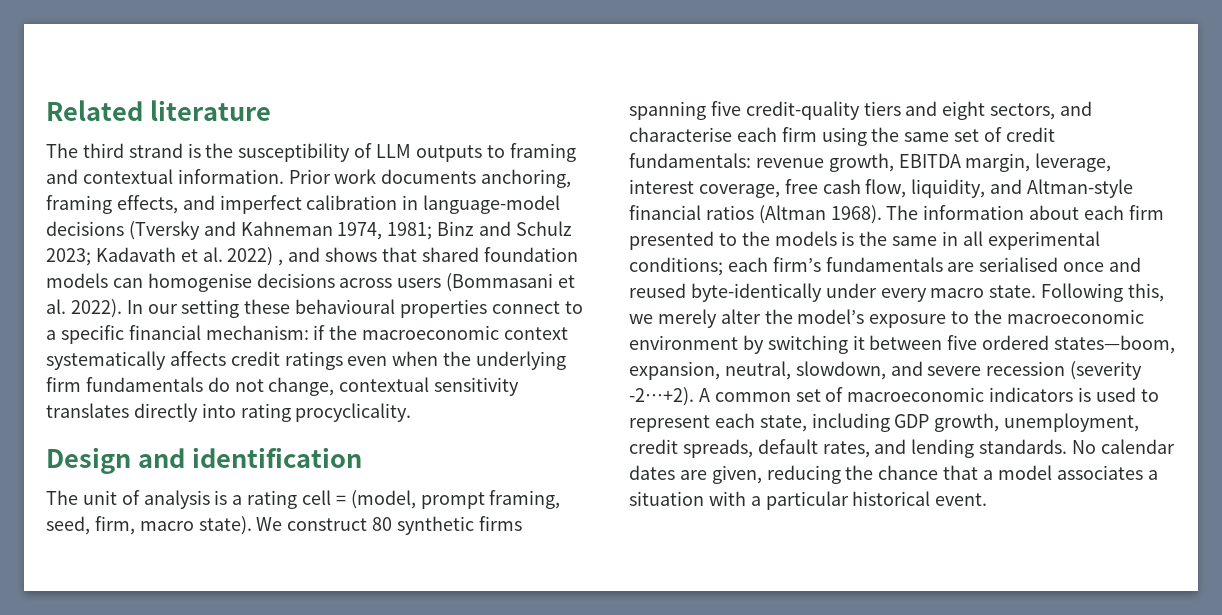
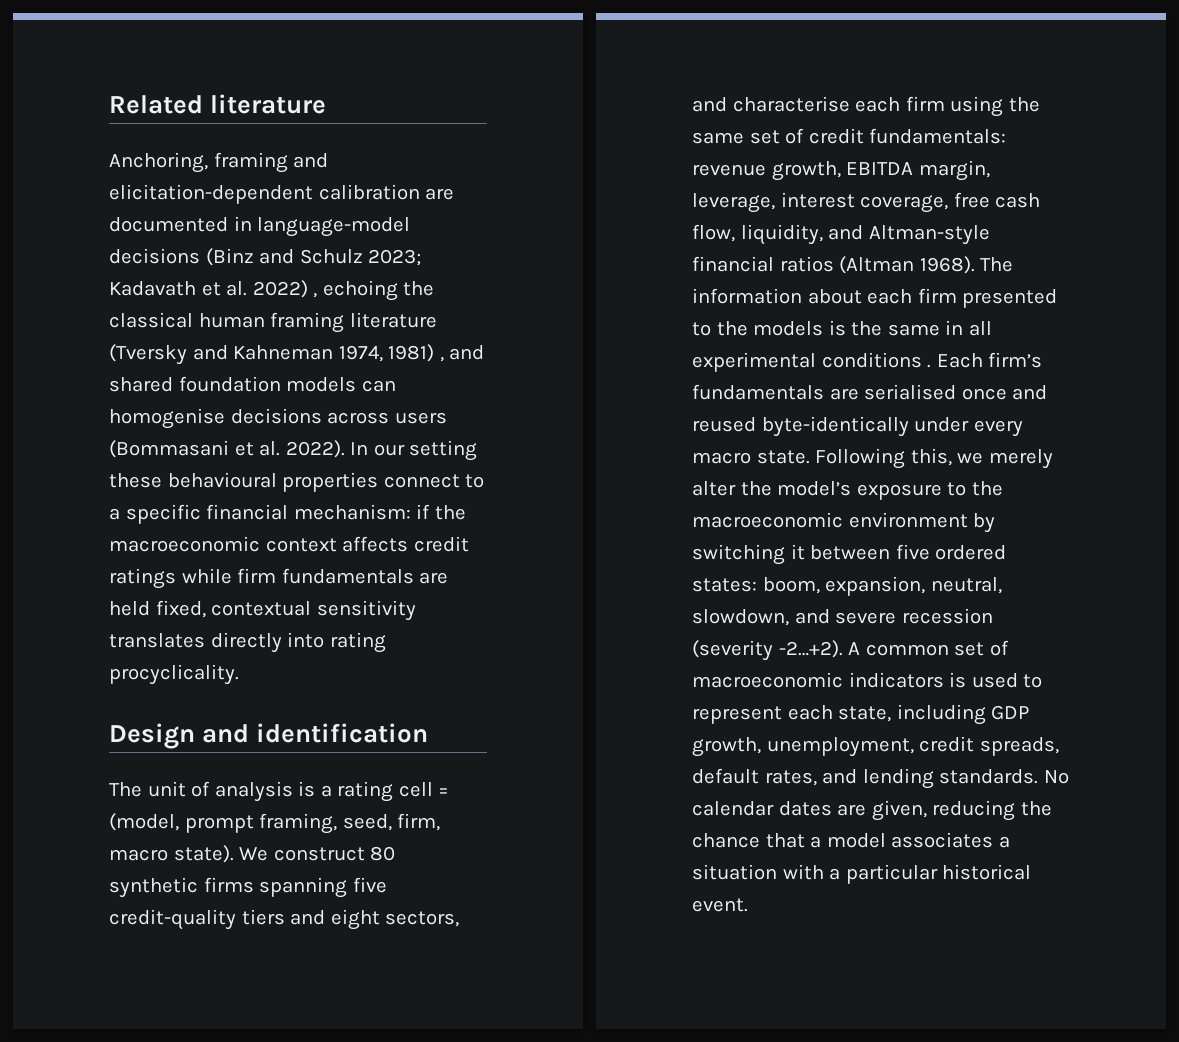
[46,143,576,162] [46,169,572,188] [46,195,561,214] [46,221,475,240] The third strand is the susceptibility of LLM outputs to framing and contextual information. Prior work documents anchoring, framing effects, and imperfect calibration in language-model decisions (Tversky and Kahneman 1974, 1981; Binz -> [109,152,329,173] [109,184,455,204] [109,216,411,237] [109,248,254,266] Anchoring, framing and elicitation-dependent calibration are documented in language-model decisions (Binz
[288,247,417,262] and shows that -> [322,280,435,301] [109,312,437,333] [109,344,485,365] echoing the classical human framing literature (Tversky and Kahneman 1974, 1981) , and
[46,351,166,370] systematically -> (337, 545) none
[347,351,567,370] [46,377,335,396] even when the underlying firm fundamentals do not change, -> [181,568,449,584] [109,600,206,618] while firm fundamentals are held fixed,
[629,257,768,276] conditions; each -> [821,352,983,368] conditions . Each
[1054,335,1176,354] states—boom, -> [692,577,820,594] states: boom,

